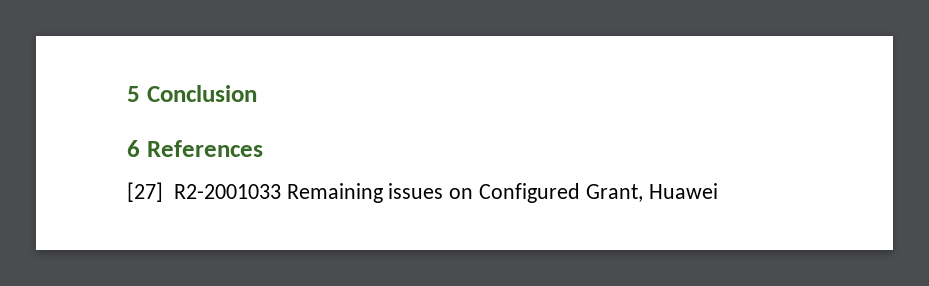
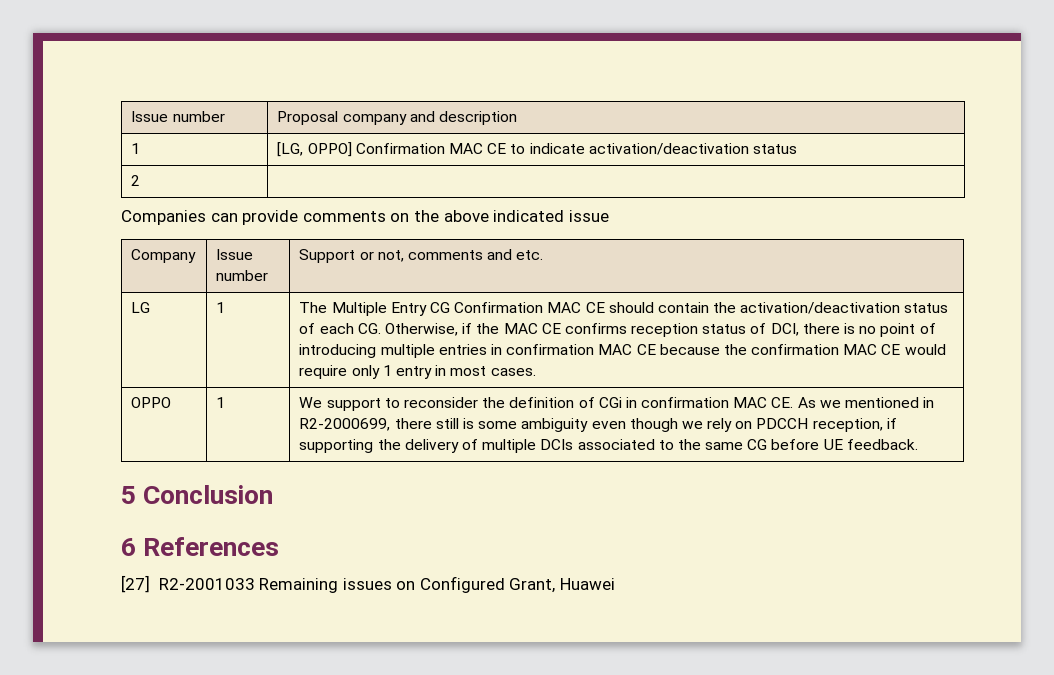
(127, 94) none -> [131,111,225,122] [277,111,517,125] [131,143,141,154] [277,142,797,157] [131,175,141,186] [121,210,609,225] [131,249,197,263] [216,249,254,260] [216,270,269,281] [299,249,544,263] [131,302,151,313] [216,302,226,313] [299,302,949,316] [299,323,936,337] [299,344,946,358] [299,365,536,379] [131,397,172,408] [216,397,226,408] [299,397,935,411] [299,418,897,432] [299,439,918,453] Issue number | Proposal company and description // 1 | [LG, OPPO] Confirmation MAC CE to indicate activation/deactivation status // 2 | // Companies can provide comments on the above indicated issue // Company | Issue number | Support or not, comments and etc. // LG | 1 | The Multiple Entry CG Confirmation MAC CE should contain the activation/deactivation status of each CG. Otherwise, if the MAC CE confirms reception status of DCI, there is no point of introducing multiple entries in confirmation MAC CE because the confirmation MAC CE would require only 1 entry in most cases. // OPPO | 1 | We support to reconsider the definition of CGi in confirmation MAC CE. As we mentioned in R2-2000699, there still is some ambiguity even though we rely on PDCCH reception, if supporting the delivery of multiple DCIs associated to the same CG before UE feedback. //

